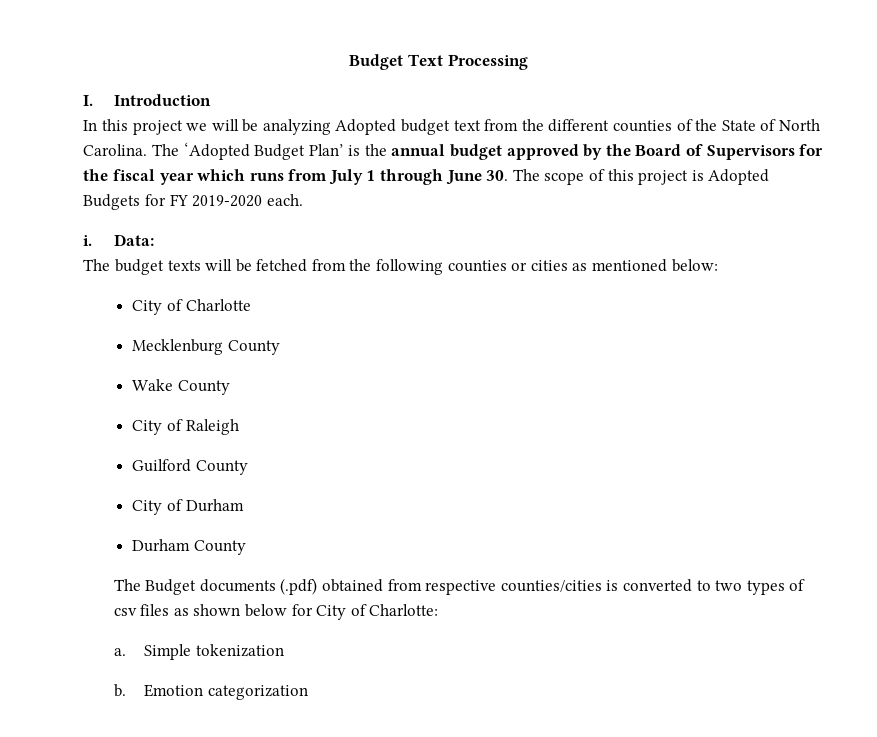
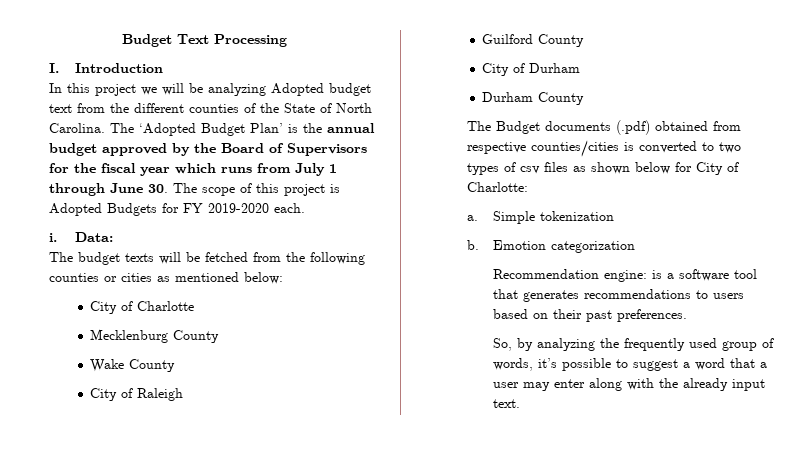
(308, 692) none -> [492,269,757,282] [492,289,744,302] [492,309,687,322] [492,338,774,351] [492,358,767,371] [492,378,765,391] [492,399,520,408] // Recommendation engine: is a software tool that generates recommendations to users based on their past preferences. // So, by analyzing the frequently used group of words, it’s possible to suggest a word that a user may enter along with the already input text.

